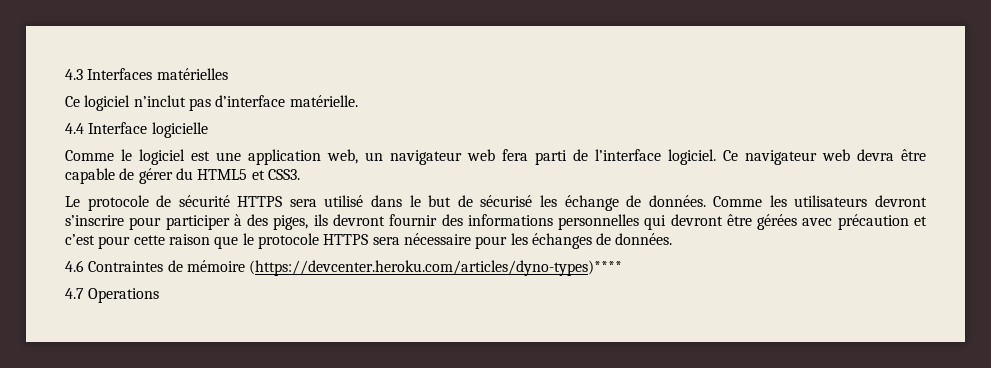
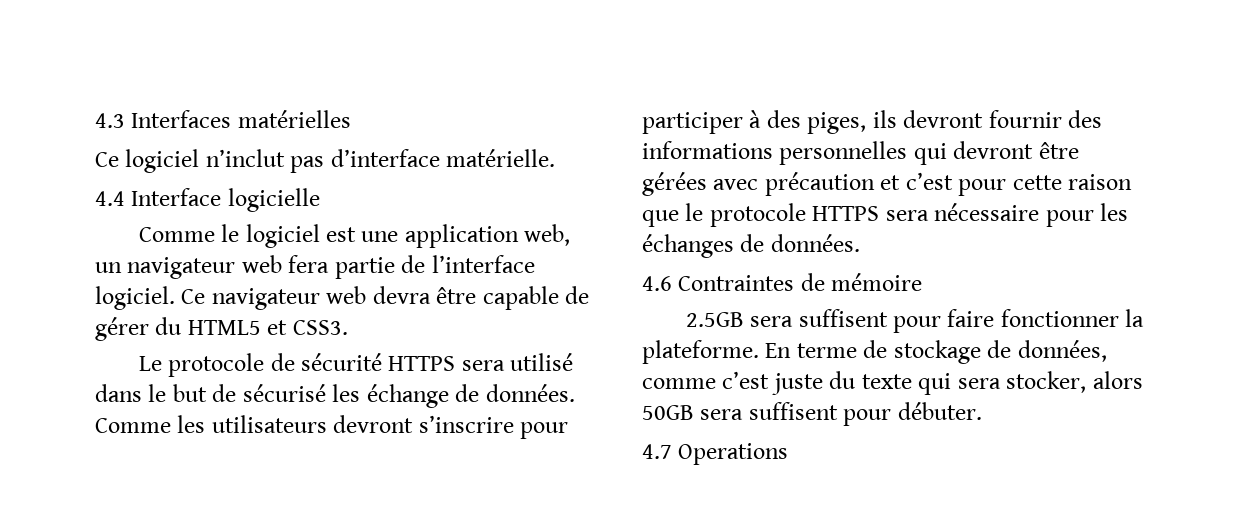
[535,150,567,165] parti -> [334,257,395,279] partie
[249,260,623,276] (https://devcenter.heroku.com/articles/dyno-types)**** -> [685,309,1145,333] [642,340,1107,364] [642,371,1143,395] [642,402,982,426] // 2.5GB sera suffisent pour faire fonctionner la plateforme. En terme de stockage de données, comme c’est juste du texte qui sera stocker, alors 50GB sera suffisent pour débuter.

